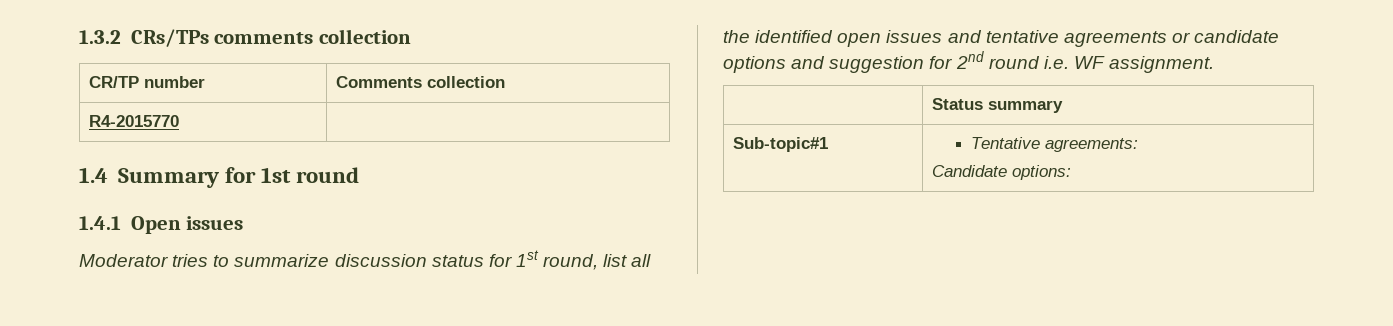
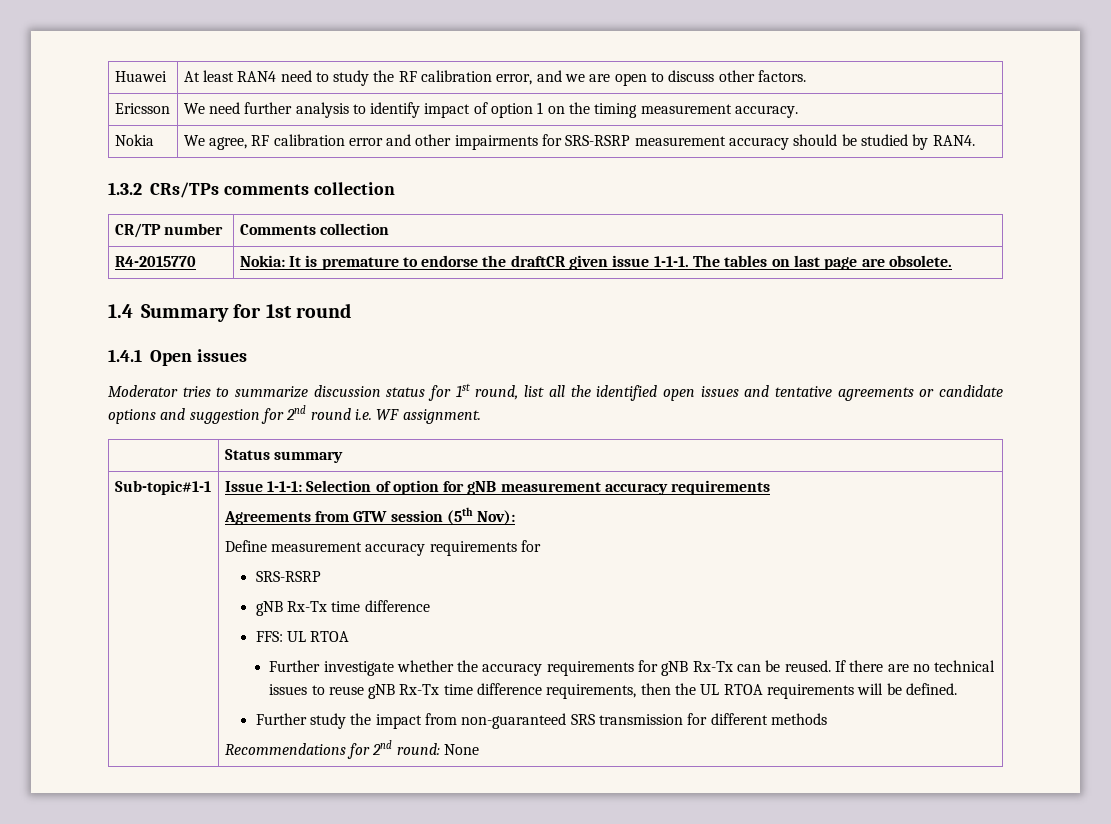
(79, 37) none -> [114,71,167,82] [183,70,807,86] [114,103,170,114] [183,102,799,118] [114,134,154,146] [183,134,975,150] Huawei | At least RAN4 need to study the RF calibration error, and we are open to discuss other factors. // Ericsson | We need further analysis to identify impact of option 1 on the timing measurement accuracy. // Nokia | We agree, RF calibration error and other impairments for SRS-RSRP measurement accuracy should be studied by RAN4. //
(180, 121) none -> [239,255,953,270] Nokia: It is premature to endorse the draftCR given issue 1-1-1. The tables on last page are obsolete.
[733,137,829,152] [971,137,1139,152] [932,165,1072,180] Sub-topic#1 | Tentative agreements: // Candidate options: -> [114,480,211,495] [224,480,771,495] [223,507,516,525] [224,540,541,556] [255,571,321,582] [255,600,430,616] [255,631,350,642] [269,660,996,676] [269,683,957,699] [255,713,827,729] [224,740,479,759] Sub-topic#1-1 | Issue 1-1-1: Selection of option for gNB measurement accuracy requirements // Agreements from GTW session (5th Nov): // Define measurement accuracy requirements for // SRS-RSRP // gNB Rx-Tx time difference // FFS: UL RTOA // Further investigate whether the accuracy requirements for gNB Rx-Tx can be reused. If there are no technical issues to reuse gNB Rx-Tx time difference requirements, then the UL RTOA requirements will be defined. // Further study the impact from non-guaranteed SRS transmission for different methods // Recommendations for 2nd round: None

